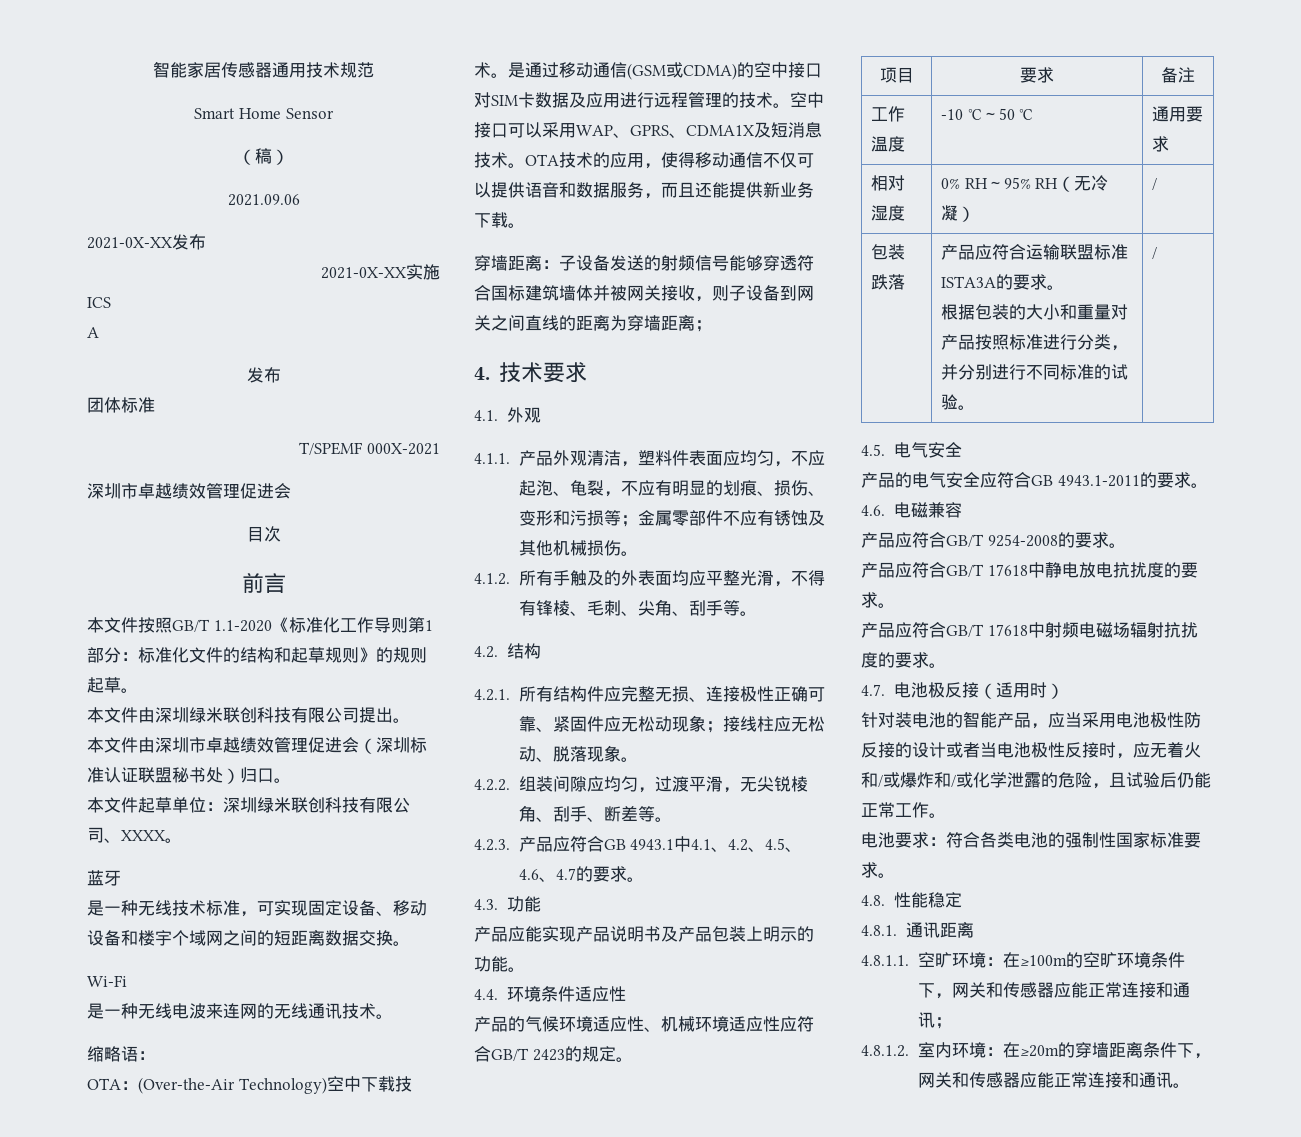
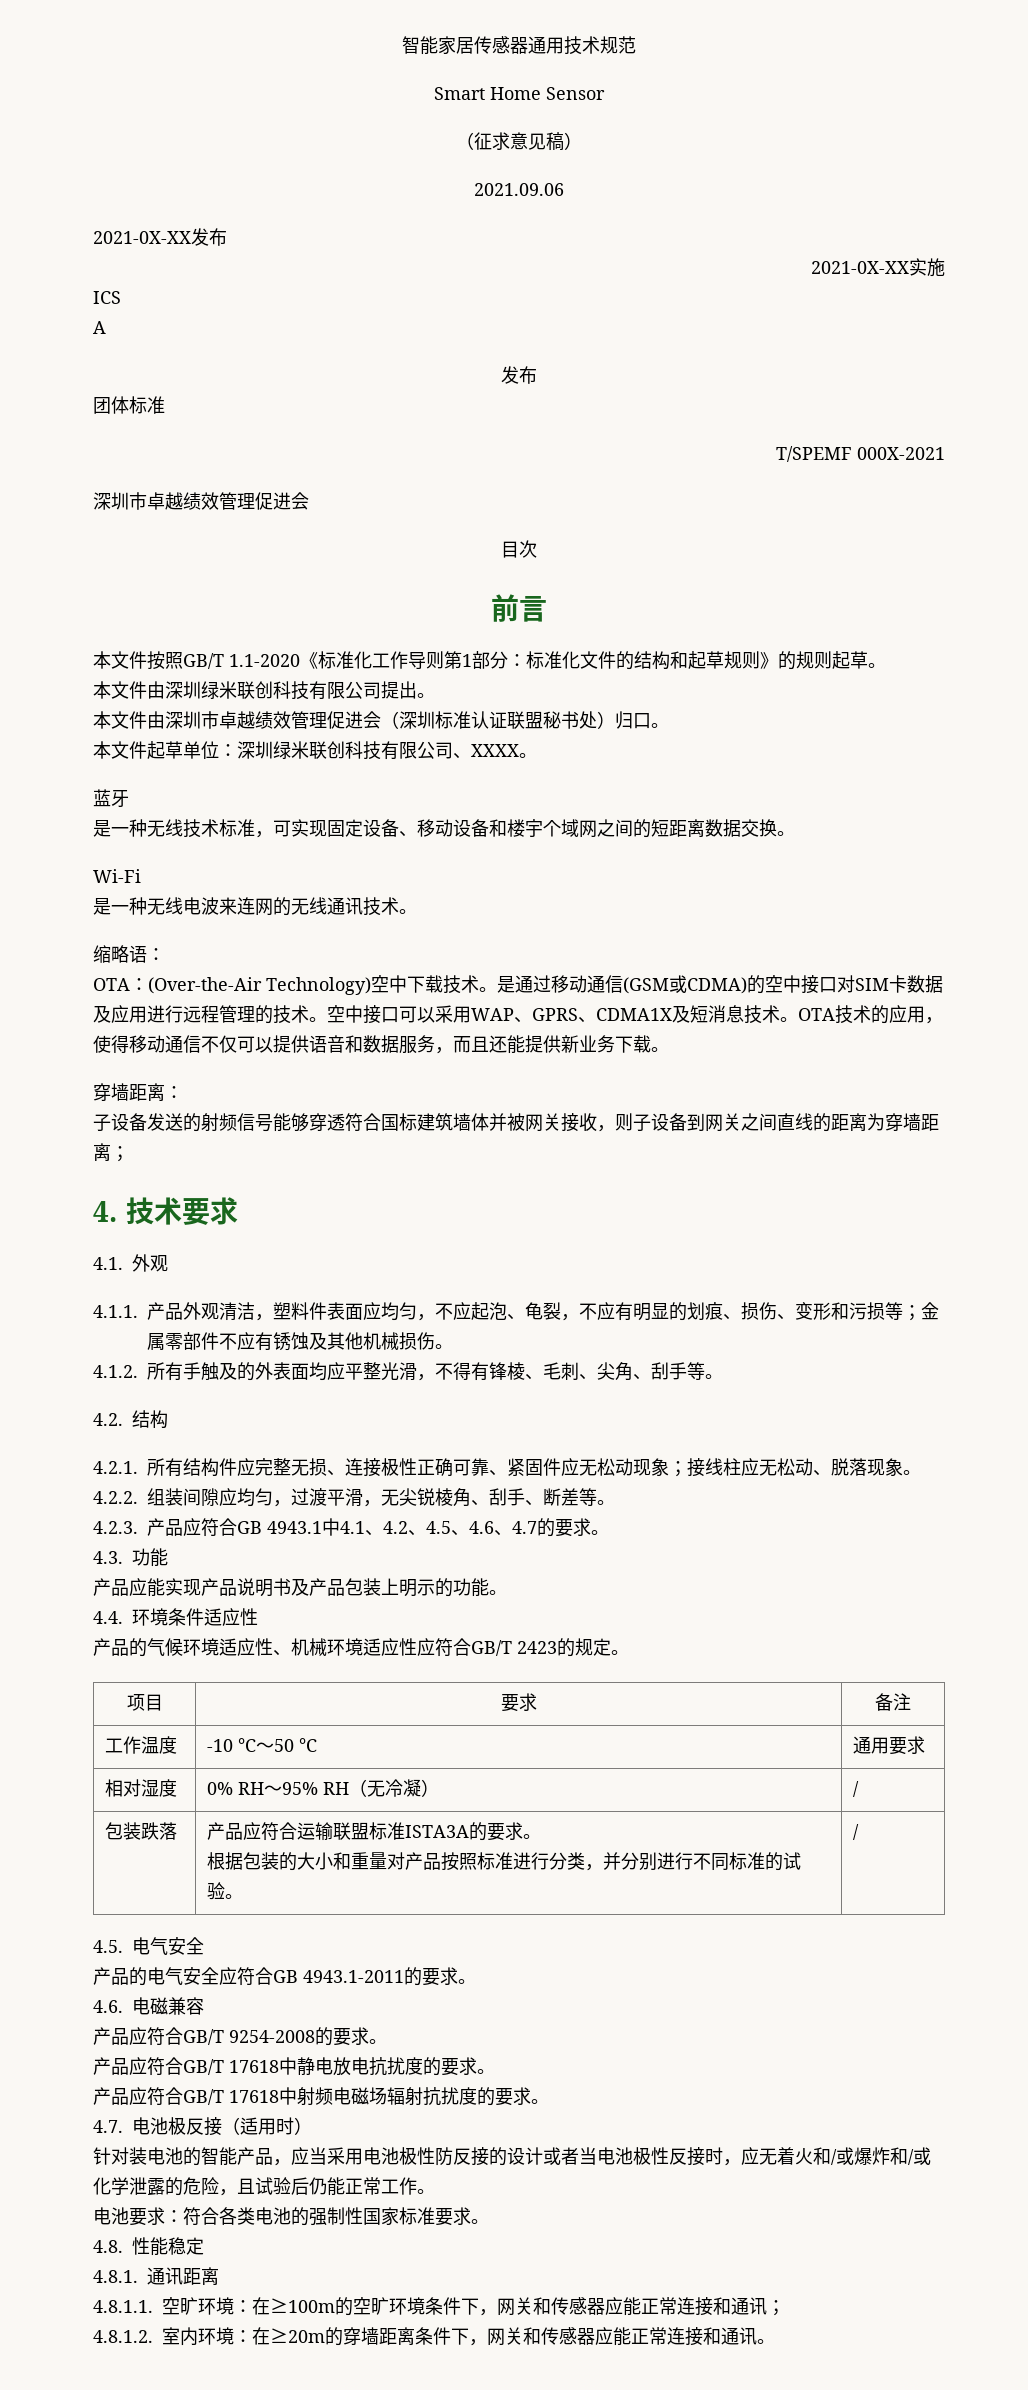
(255, 157) none -> [474,132,546,150] 征求意见
(559, 264) none -> (183, 1092) //

